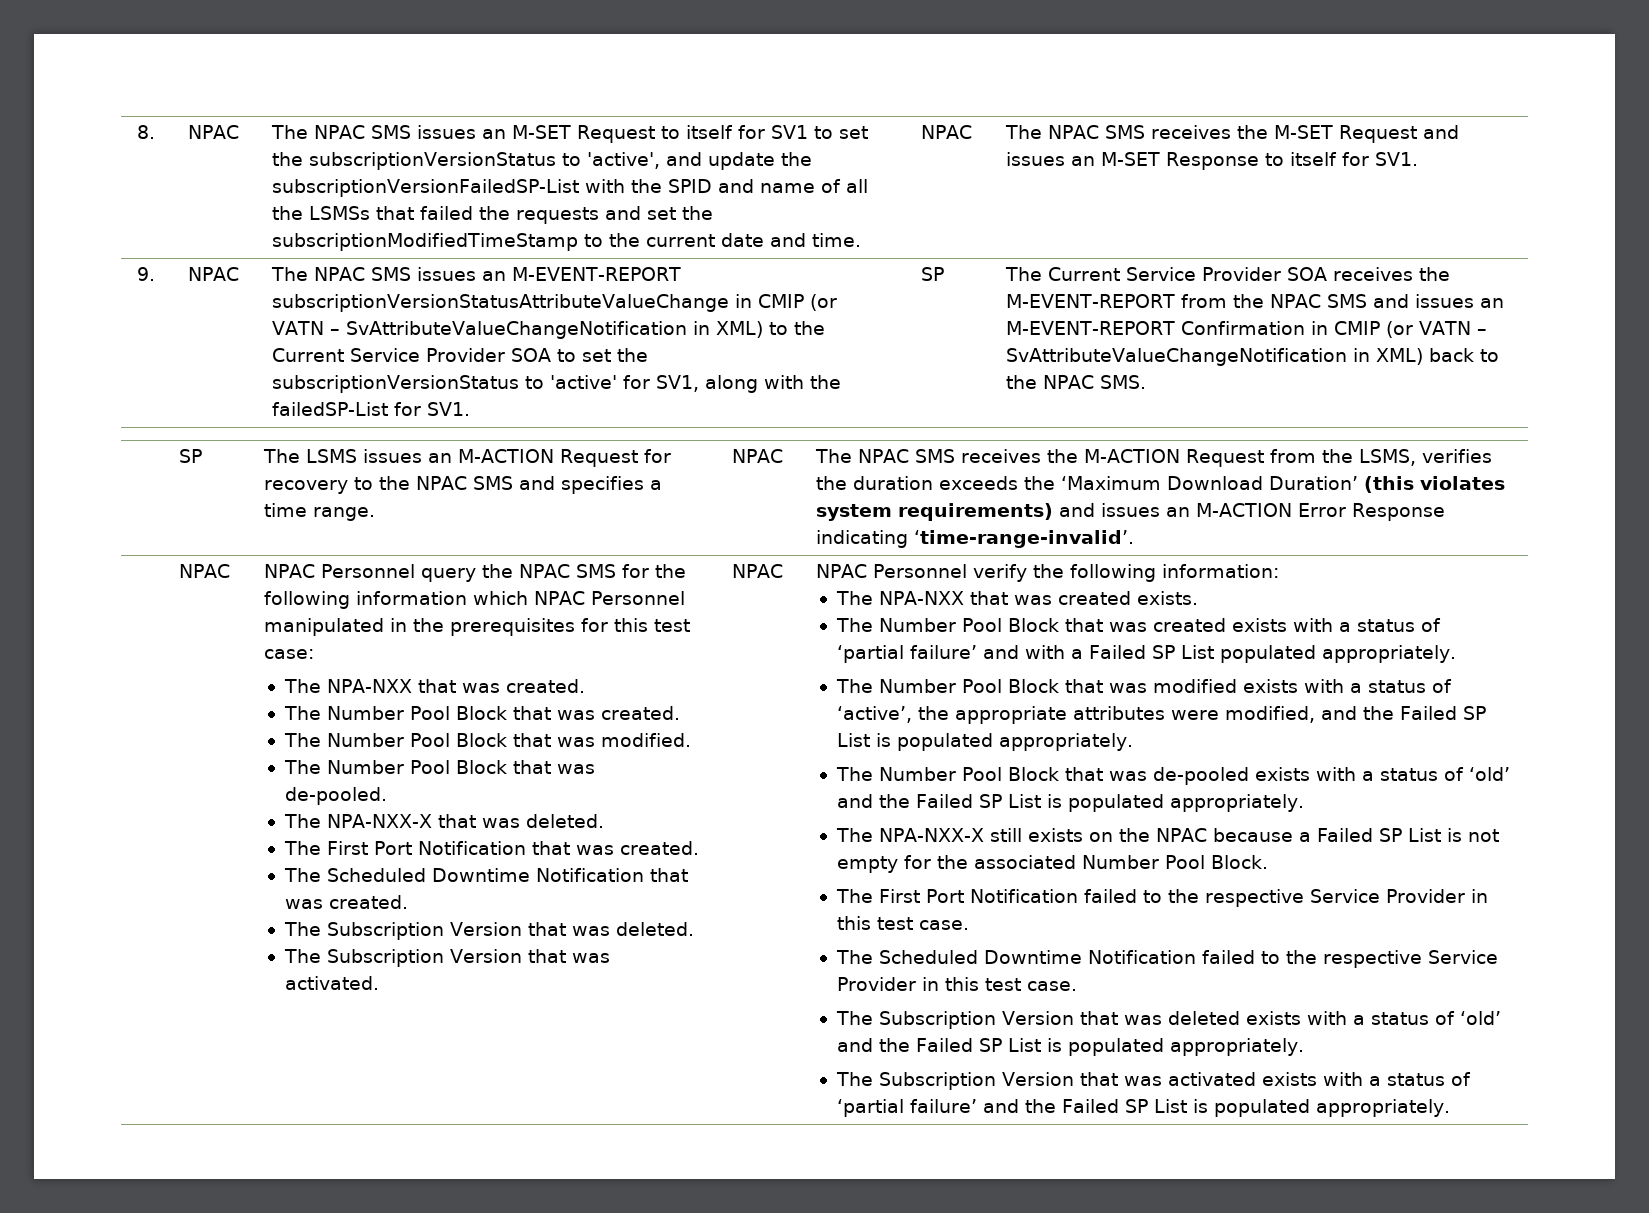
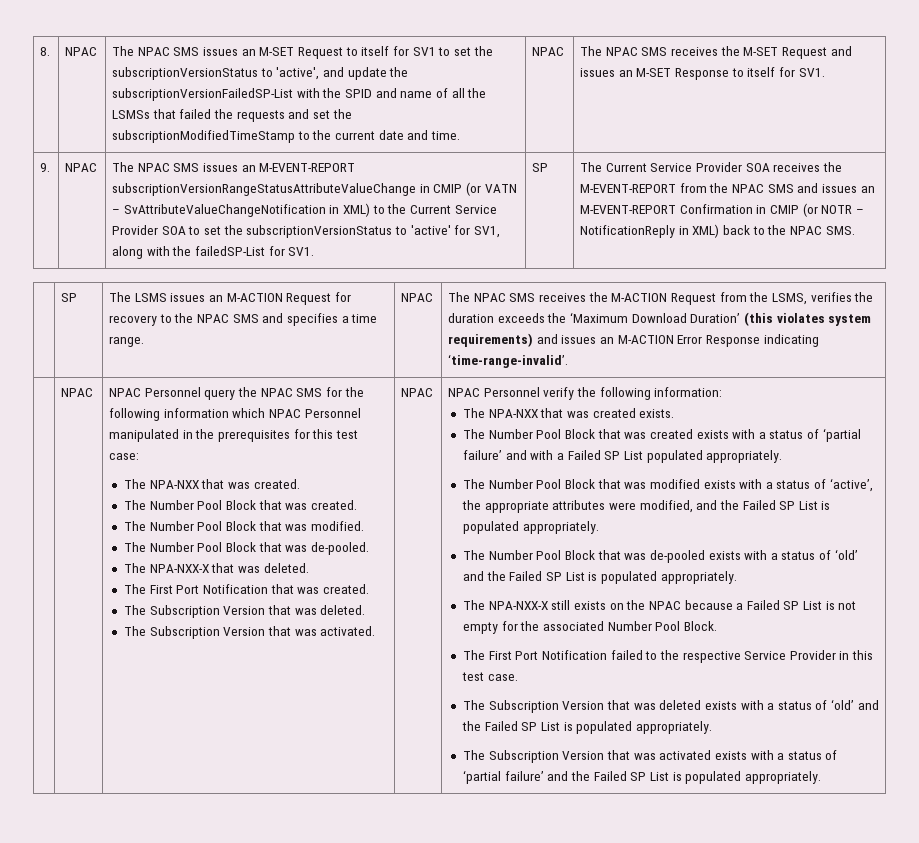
[272,294,730,312] subscriptionVersionStatusAttributeValueChange -> [112,183,417,196] subscriptionVersionRangeStatusAttributeValueChange
[1419,321,1488,335] [1006,348,1348,366] VATN – SvAttributeValueChangeNotification -> [821,205,865,214] [580,225,676,238] NOTR – NotificationReply
[283,868,688,882] [284,895,408,909] // The Scheduled Downtime Notification that was created. -> (369, 589) none
[835,950,1498,968] [836,977,1077,991] // The Scheduled Downtime Notification failed to the respective Service Provider in this test case. -> (518, 677) none

